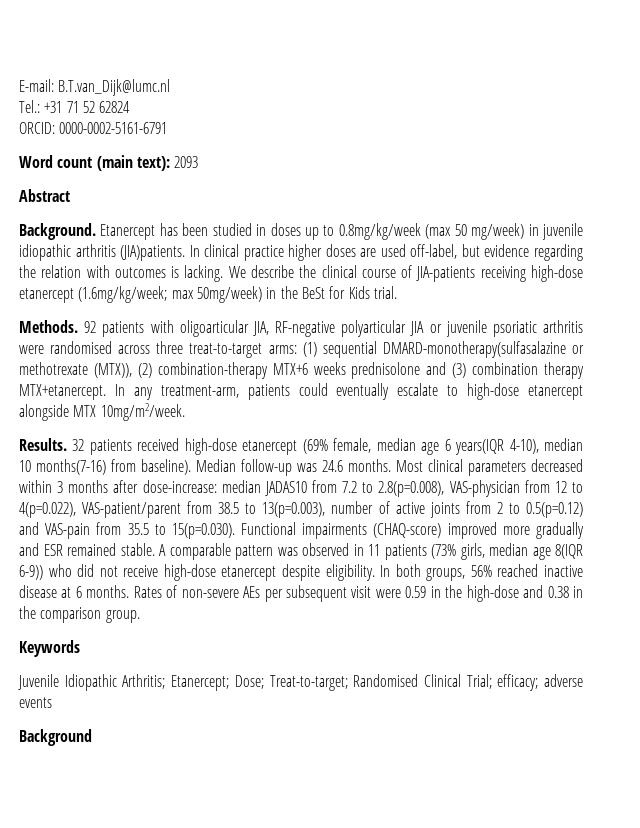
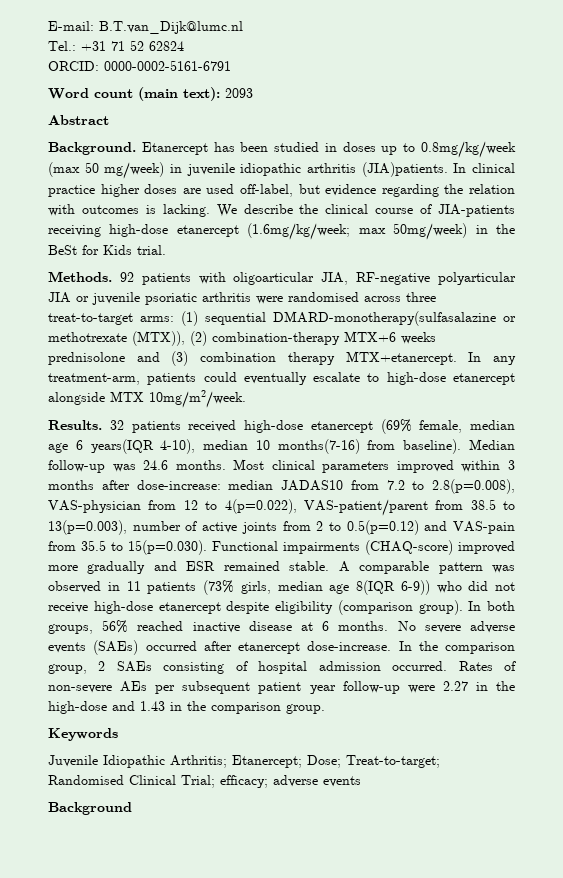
[531,459,583,472] decreased -> [396,460,454,473] improved
[325,564,375,581] eligibility. -> [275,600,463,615] eligibility (comparison group).
(130, 591) none -> [397,621,515,633] [48,640,515,655] [48,661,448,674] No severe adverse events (SAEs) occurred after etanercept dose-increase. In the comparison group, 2 SAEs consisting of hospital admission occurred.
[351,586,427,598] visit were 0.59 -> [258,681,468,694] patient year follow-up were 2.27
[547,586,569,598] 0.38 -> [140,701,165,711] 1.43

